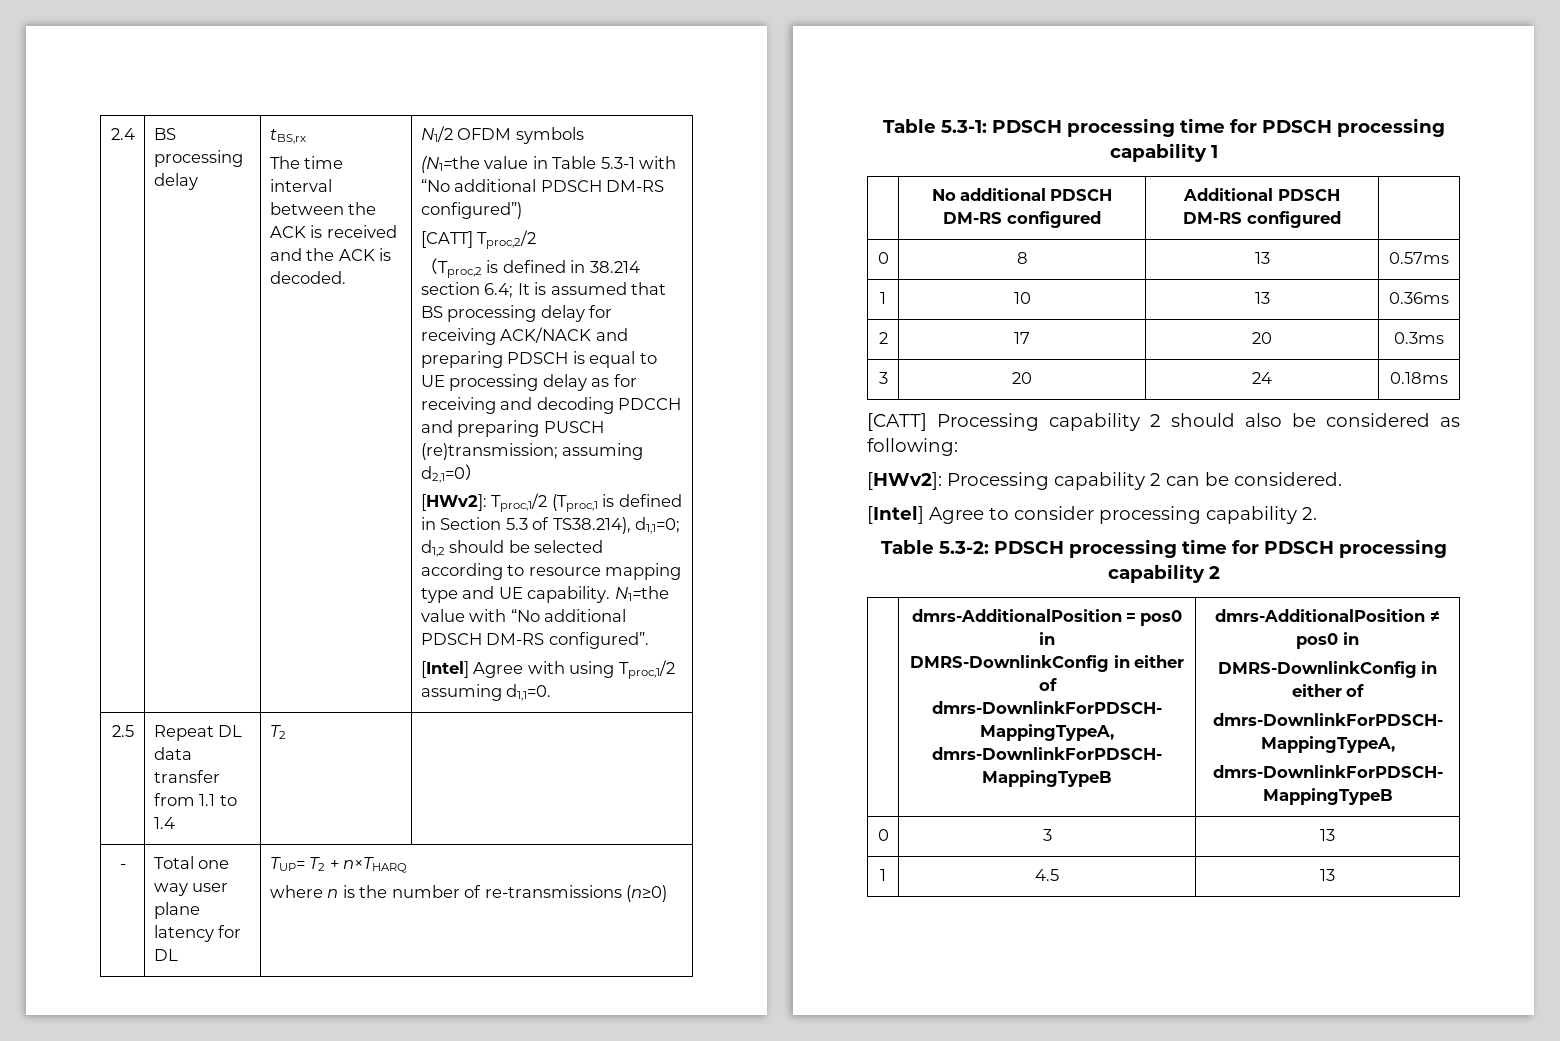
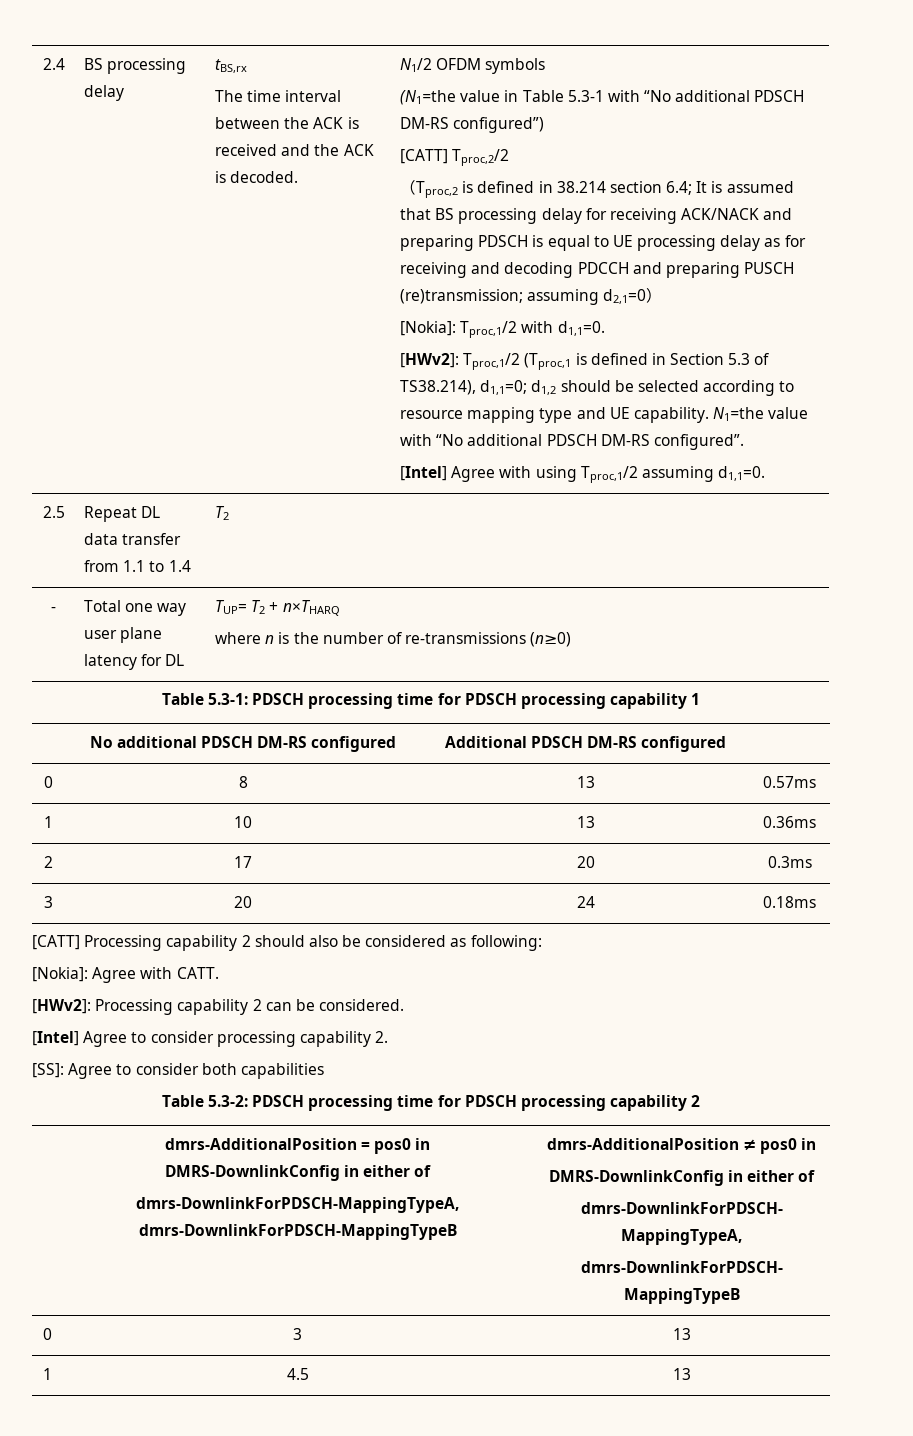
(482, 472) none -> [399,321,605,338] // [Nokia]: Tproc,1/2 with d1,1=0.
(958, 447) none -> [32,967,219,983] // [Nokia]: Agree with CATT.
(1317, 513) none -> [32,1063,324,1079] // [SS]: Agree to consider both capabilities

